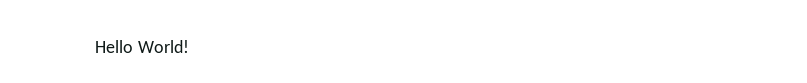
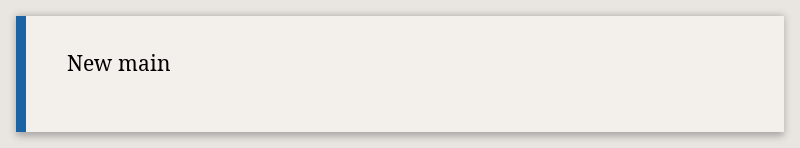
[95,40,189,53] Hello World! -> [67,54,171,71] New main

